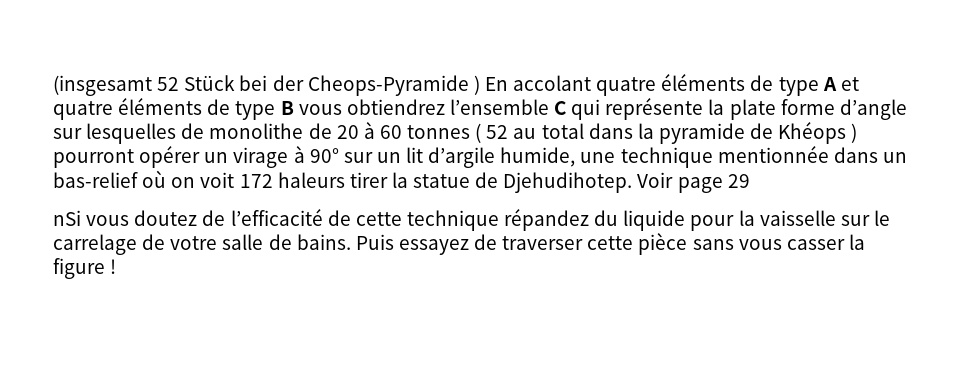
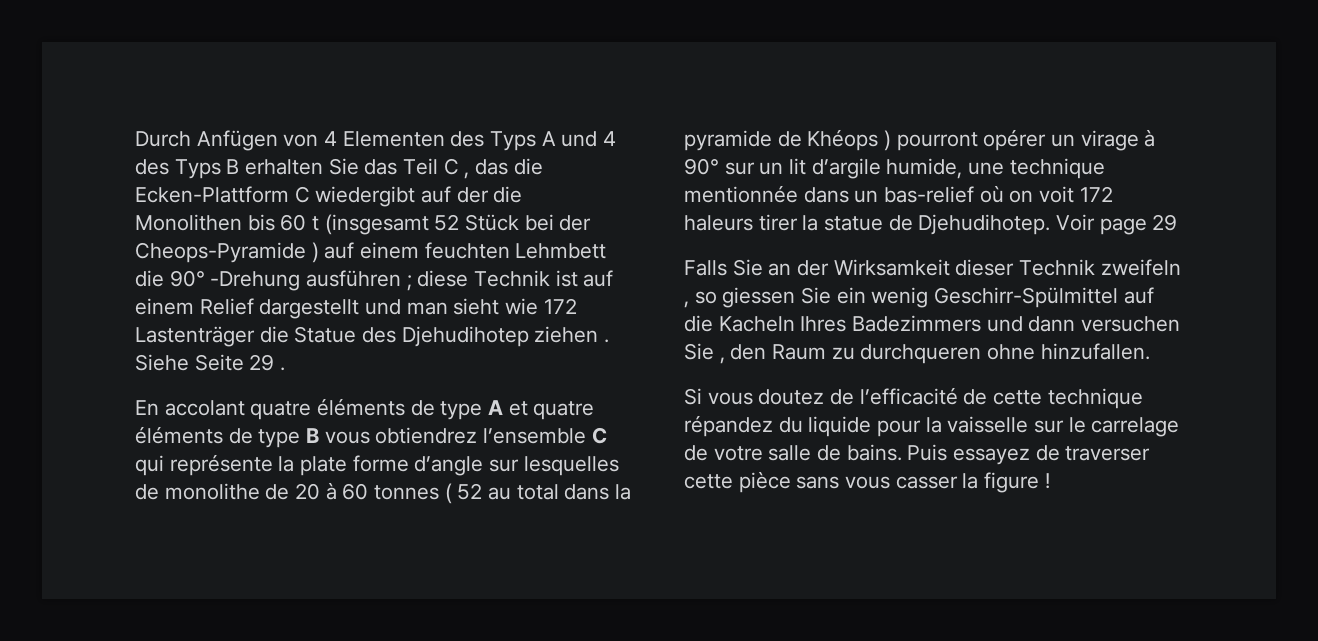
(53, 85) none -> [135,130,617,151] [135,158,543,179] [135,186,523,207] [135,214,320,231] Durch Anfügen von 4 Elementen des Typs A und 4 des Typs B erhalten Sie das Teil C , das die Ecken-Plattform C wiedergibt auf der die Monolithen bis 60 t
(480, 85) none -> [324,242,607,259] [135,270,614,291] [135,298,577,319] [135,326,610,347] [135,354,286,371] auf einem feuchten Lehmbett die 90° -Drehung ausführen ; diese Technik ist auf einem Relief dargestellt und man sieht wie 172 Lastenträger die Statue des Djehudihotep ziehen . Siehe Seite 29 . //
[53,210,81,226] nSi -> [684,259,1181,276] [684,287,1154,308] [684,315,1181,332] [684,343,1150,364] [684,388,702,405] Falls Sie an der Wirksamkeit dieser Technik zweifeln , so giessen Sie ein wenig Geschirr-Spülmittel auf die Kacheln Ihres Badezimmers und dann versuchen Sie , den Raum zu durchqueren ohne hinzufallen. // Si

